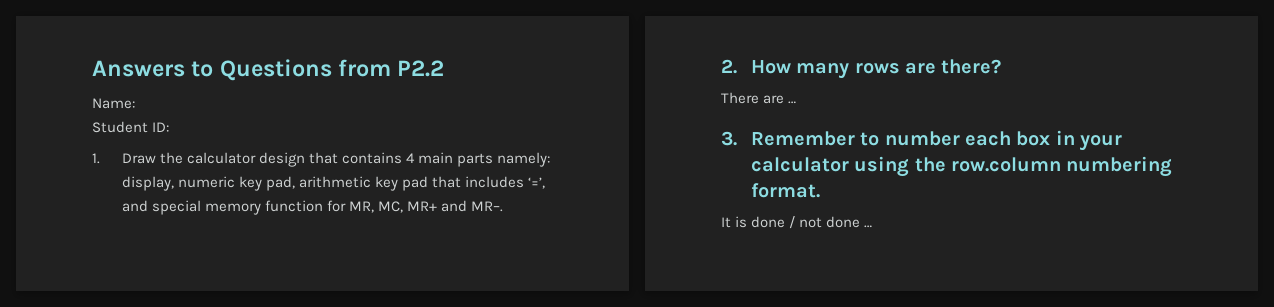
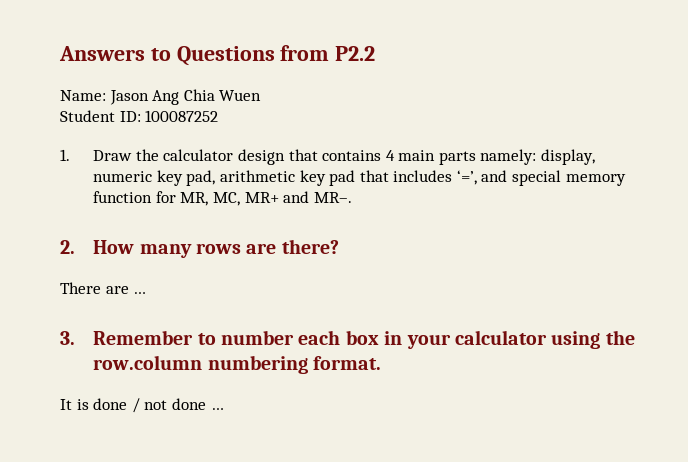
(135, 103) none -> [109,89,262,105] Jason Ang Chia Wuen
(170, 127) none -> [145,110,219,122] 100087252

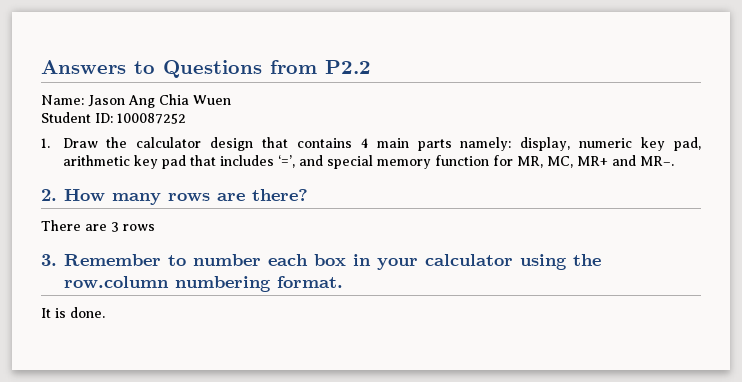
[133,292,147,294] … -> [111,222,155,232] 3 rows
[93,398,224,413] done / not done … -> [70,307,105,318] done.

